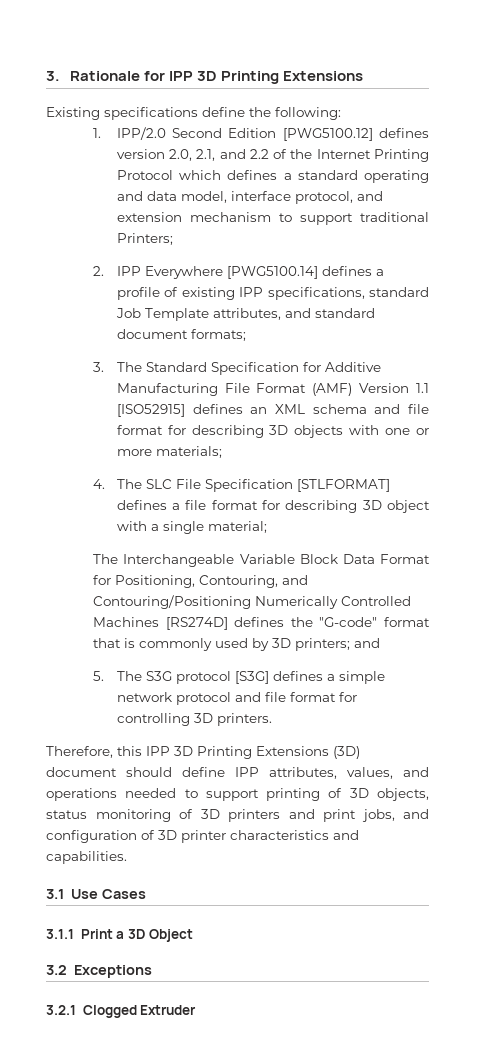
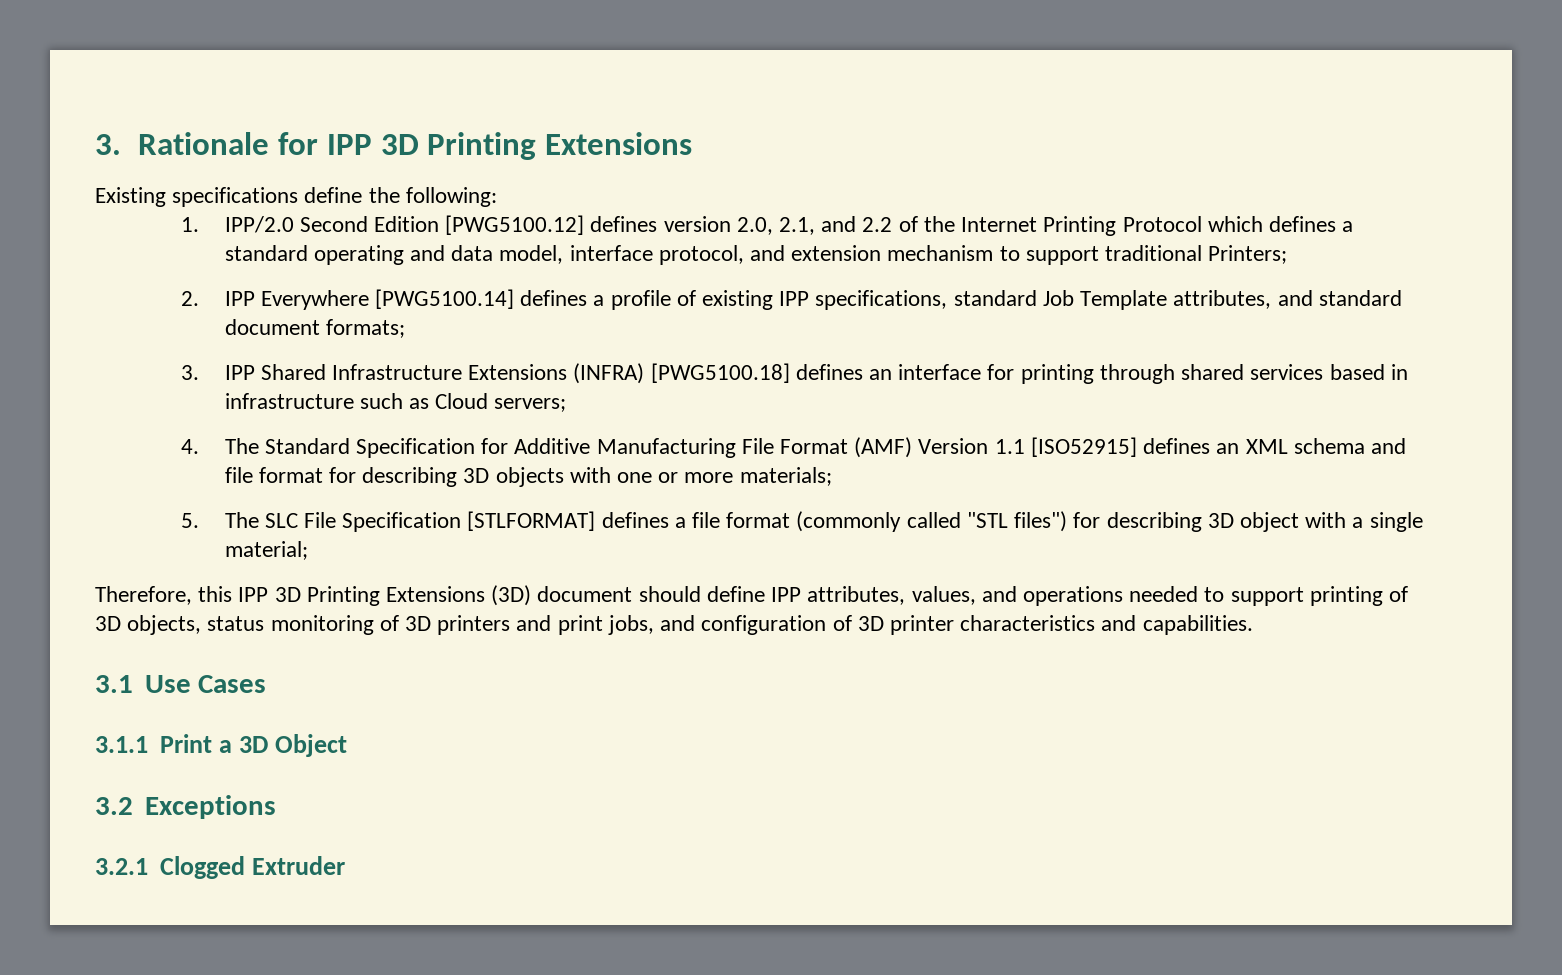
(105, 367) none -> [224,363,1408,384] [224,393,567,412] [181,439,200,454] IPP Shared Infrastructure Extensions (INFRA) [PWG5100.18] defines an interface for printing through shared services based in infrastructure such as Cloud servers; // 4.
[93,479,106,489] 4. -> [181,513,200,528] 5.
(258, 505) none -> [796,511,1068,532] (commonly called "STL files")
[93,554,430,567] [93,575,309,588] [93,595,412,609] [93,617,431,630] [93,638,381,651] [93,671,385,684] [116,692,357,705] [116,713,272,726] // The Interchangeable Variable Block Data Format for Positioning, Contouring, and Contouring/Positioning Numerically Controlled Machines [RS274D] defines the "G-code" format that is commonly used by 3D printers; and // 5. The S3G protocol [S3G] defines a simple network protocol and file format for controlling 3D printers. -> (308, 550) none

